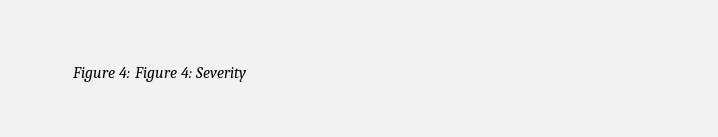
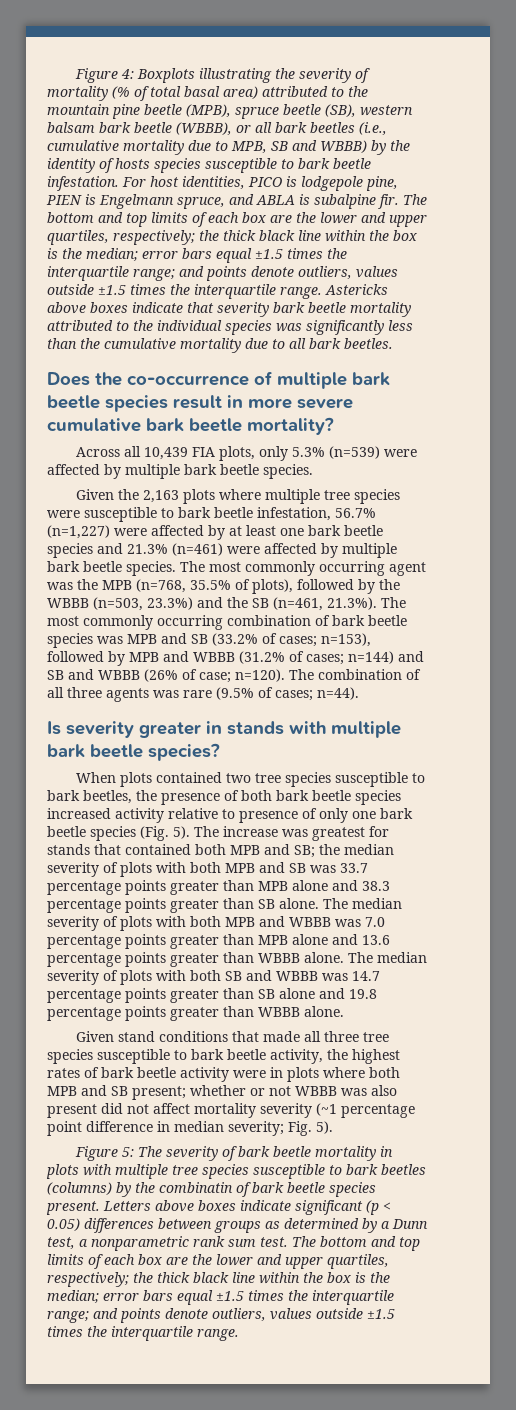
[72,67,247,82] Figure 4: Figure 4: Severity -> [74,68,370,83] [47,86,368,101] [47,104,413,119] [47,122,387,136] [47,140,410,155] [47,158,371,173] [47,176,398,191] [46,194,427,209] [47,212,427,227] [47,230,417,245] [47,248,347,263] [47,266,398,281] [47,284,388,299] [47,302,411,317] [47,320,413,335] [47,338,393,353] [47,371,390,389] [47,395,353,412] [47,417,334,435] [75,446,417,461] [47,464,313,479] [75,489,400,504] [47,507,376,522] [47,525,383,540] [47,543,397,558] [47,561,426,576] [47,579,400,594] [47,597,406,611] [47,615,407,630] [47,633,371,648] [47,651,424,666] [47,669,421,683] [47,687,359,702] [47,721,401,738] [47,743,220,761] [75,772,425,787] [47,790,401,805] [47,808,413,823] [47,826,389,841] [47,844,394,858] [47,862,368,877] [47,880,390,895] [47,898,402,913] [47,916,385,931] [47,934,390,949] [47,952,427,967] [47,970,380,985] [47,988,377,1003] [47,1006,344,1021] [75,1031,389,1042] [47,1049,400,1064] [47,1067,400,1082] [47,1085,397,1100] [47,1103,415,1118] [47,1121,333,1136] [74,1146,393,1161] [46,1164,426,1179] [47,1182,376,1197] [46,1200,391,1215] [47,1218,428,1233] [47,1236,420,1251] [47,1254,389,1269] [47,1272,390,1287] [47,1290,394,1305] [47,1308,395,1323] [47,1326,239,1341] Figure 4: Boxplots illustrating the severity of mortality (% of total basal area) attributed to the mountain pine beetle (MPB), spruce beetle (SB), western balsam bark beetle (WBBB), or all bark beetles (i.e., cumulative mortality due to MPB, SB and WBBB) by the identity of hosts species susceptible to bark beetle infestation. For host identities, PICO is lodgepole pine, PIEN is Engelmann spruce, and ABLA is subalpine fir. The bottom and top limits of each box are the lower and upper quartiles, respectively; the thick black line within the box is the median; error bars equal ±1.5 times the interquartile range; and points denote outliers, values outside ±1.5 times the interquartile range. Astericks above boxes indicate that severity bark beetle mortality attributed to the individual species was significantly less than the cumulative mortality due to all bark beetles. // Does the co-occurrence of multiple bark beetle species result in more severe cumulative bark beetle mortality? // Across all 10,439 FIA plots, only 5.3% (n=539) were affected by multiple bark beetle species. // Given the 2,163 plots where multiple tree species were susceptible to bark beetle infestation, 56.7% (n=1,227) were affected by at least one bark beetle species and 21.3% (n=461) were affected by multiple bark beetle species. The most commonly occurring agent was the MPB (n=768, 35.5% of plots), followed by the WBBB (n=503, 23.3%) and the SB (n=461, 21.3%). The most commonly occurring combination of bark beetle species was MPB and SB (33.2% of cases; n=153), followed by MPB and WBBB (31.2% of cases; n=144) and SB and WBBB (26% of case; n=120). The combination of all three agents was rare (9.5% of cases; n=44). // Is severity greater in stands with multiple bark beetle species? // When plots contained two tree species susceptible to bark beetles, the presence of both bark beetle species increased activity relative to presence of only one bark beetle species (Fig. 5). The increase was greatest for stands that contained both MPB and SB; the median severity of plots with both MPB and SB was 33.7 percentage points greater than MPB alone and 38.3 percentage points greater than SB alone. The median severity of plots with both MPB and WBBB was 7.0 percentage points greater than MPB alone and 13.6 percentage points greater than WBBB alone. The median severity of plots with both SB and WBBB was 14.7 percentage points greater than SB alone and 19.8 percentage points greater than WBBB alone. // Given stand conditions that made all three tree species susceptible to bark beetle activity, the highest rates of bark beetle activity were in plots where both MPB and SB present; whether or not WBBB was also present did not affect mortality severity (~1 percentage point difference in median severity; Fig. 5). // Figure 5: The severity of bark beetle mortality in plots with multiple tree species susceptible to bark beetles (columns) by the combinatin of bark beetle species present. Letters above boxes indicate significant (p < 0.05) differences between groups as determined by a Dunn test, a nonparametric rank sum test. The bottom and top limits of each box are the lower and upper quartiles, respectively; the thick black line within the box is the median; error bars equal ±1.5 times the interquartile range; and points denote outliers, values outside ±1.5 times the interquartile range.

